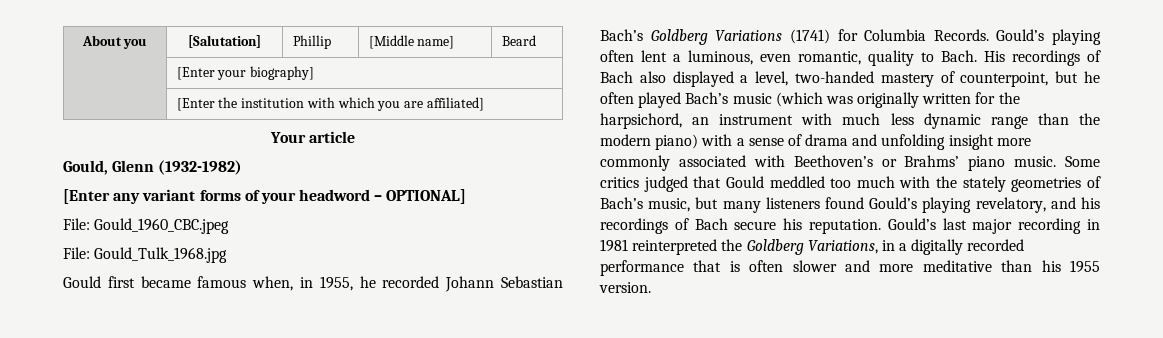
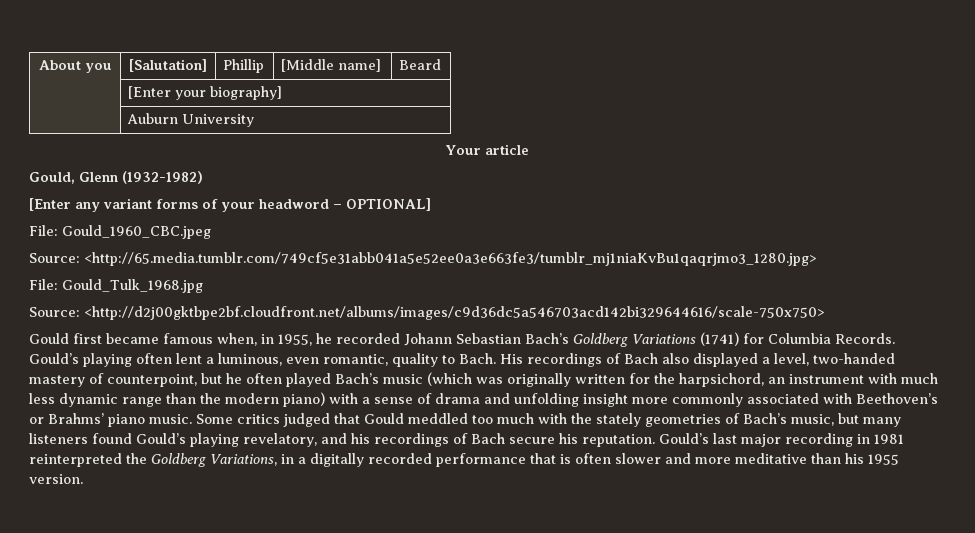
[176,97,484,111] [Enter the institution with which you are affiliated] -> [127,113,255,127] Auburn University
(230, 226) none -> [29,252,817,266] // Source: <http://65.media.tumblr.com/749cf5e31abb041a5e52ee0a3e663fe3/tumblr_mj1niaKvBu1qaqrjmo3_1280.jpg>
(228, 255) none -> [29,306,825,320] // Source: <http://d2j00gktbpe2bf.cloudfront.net/albums/images/c9d36dc5a546703acd142bi329644616/scale-750x750>

